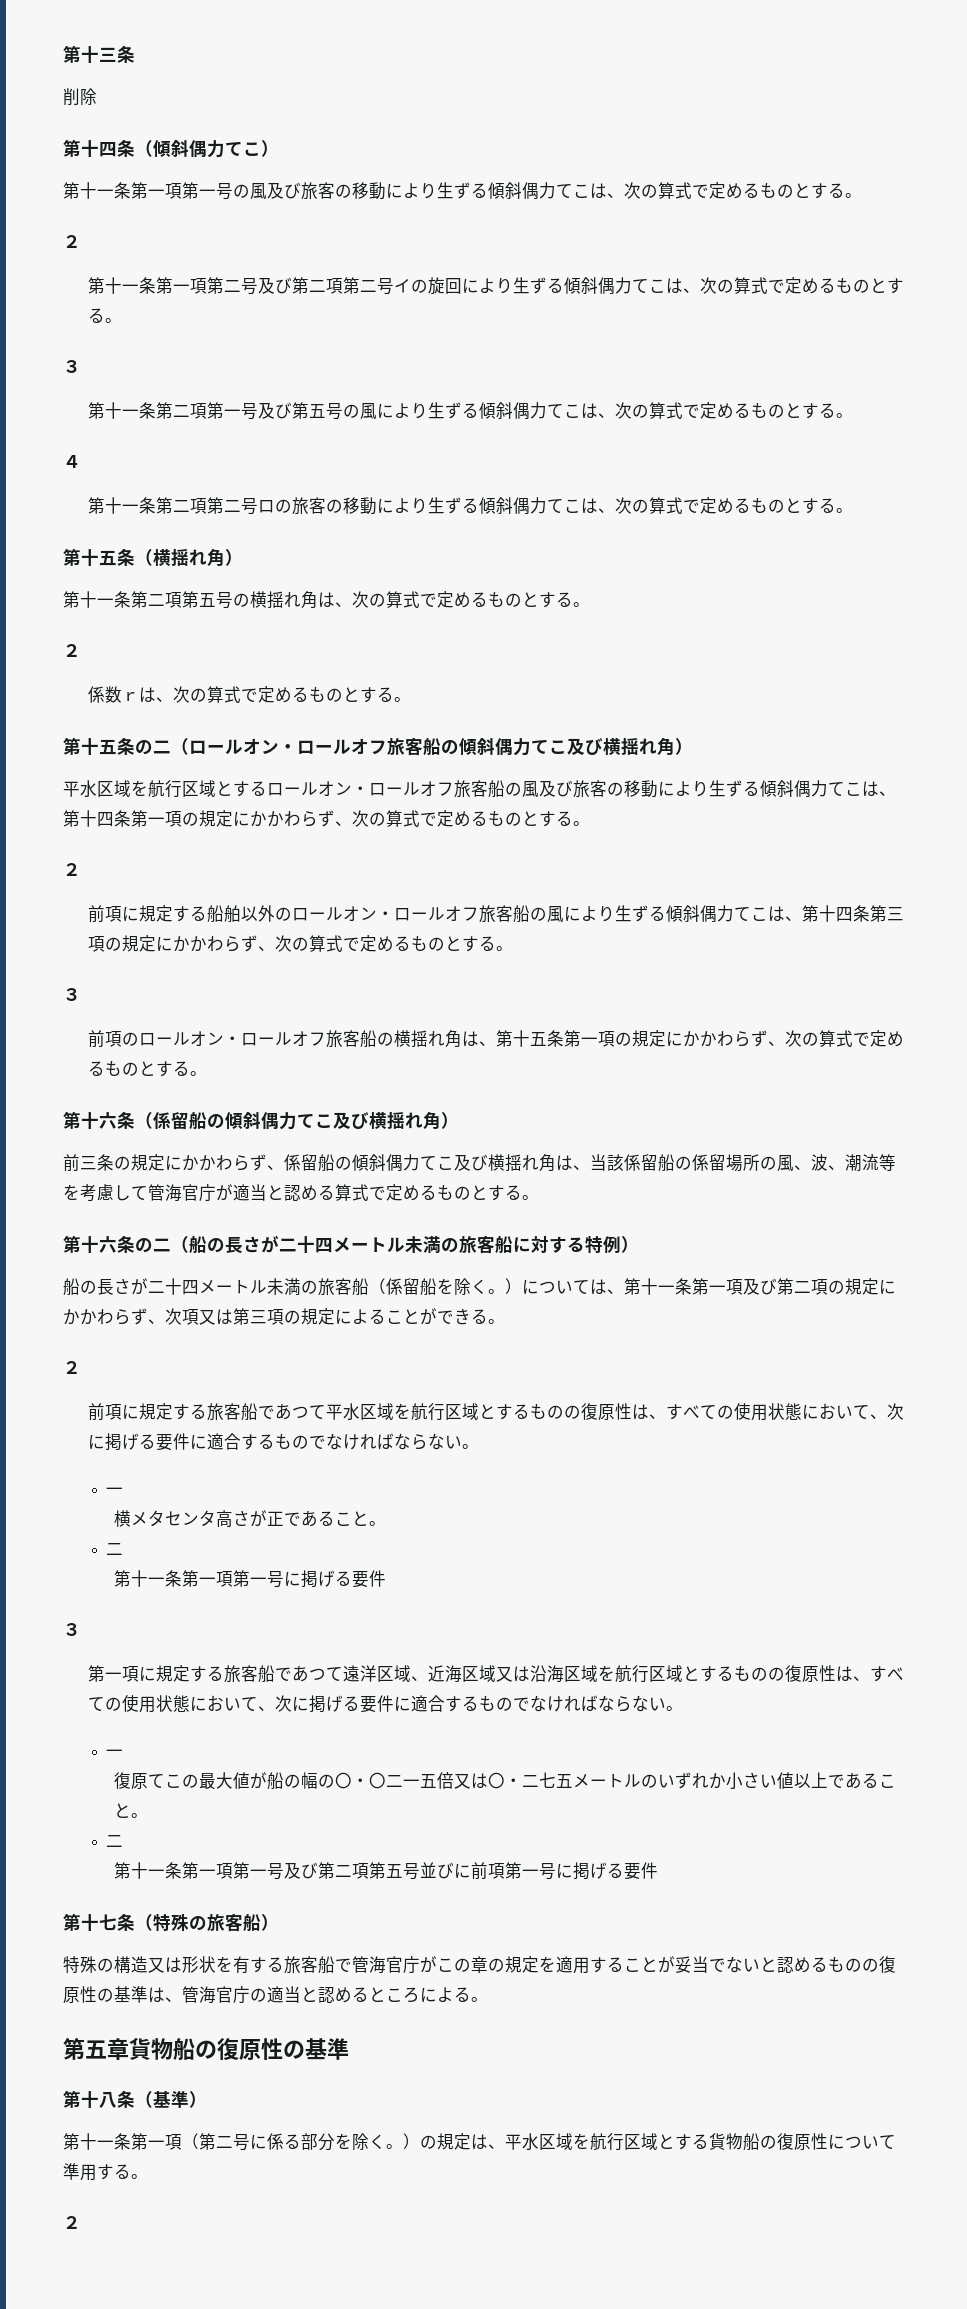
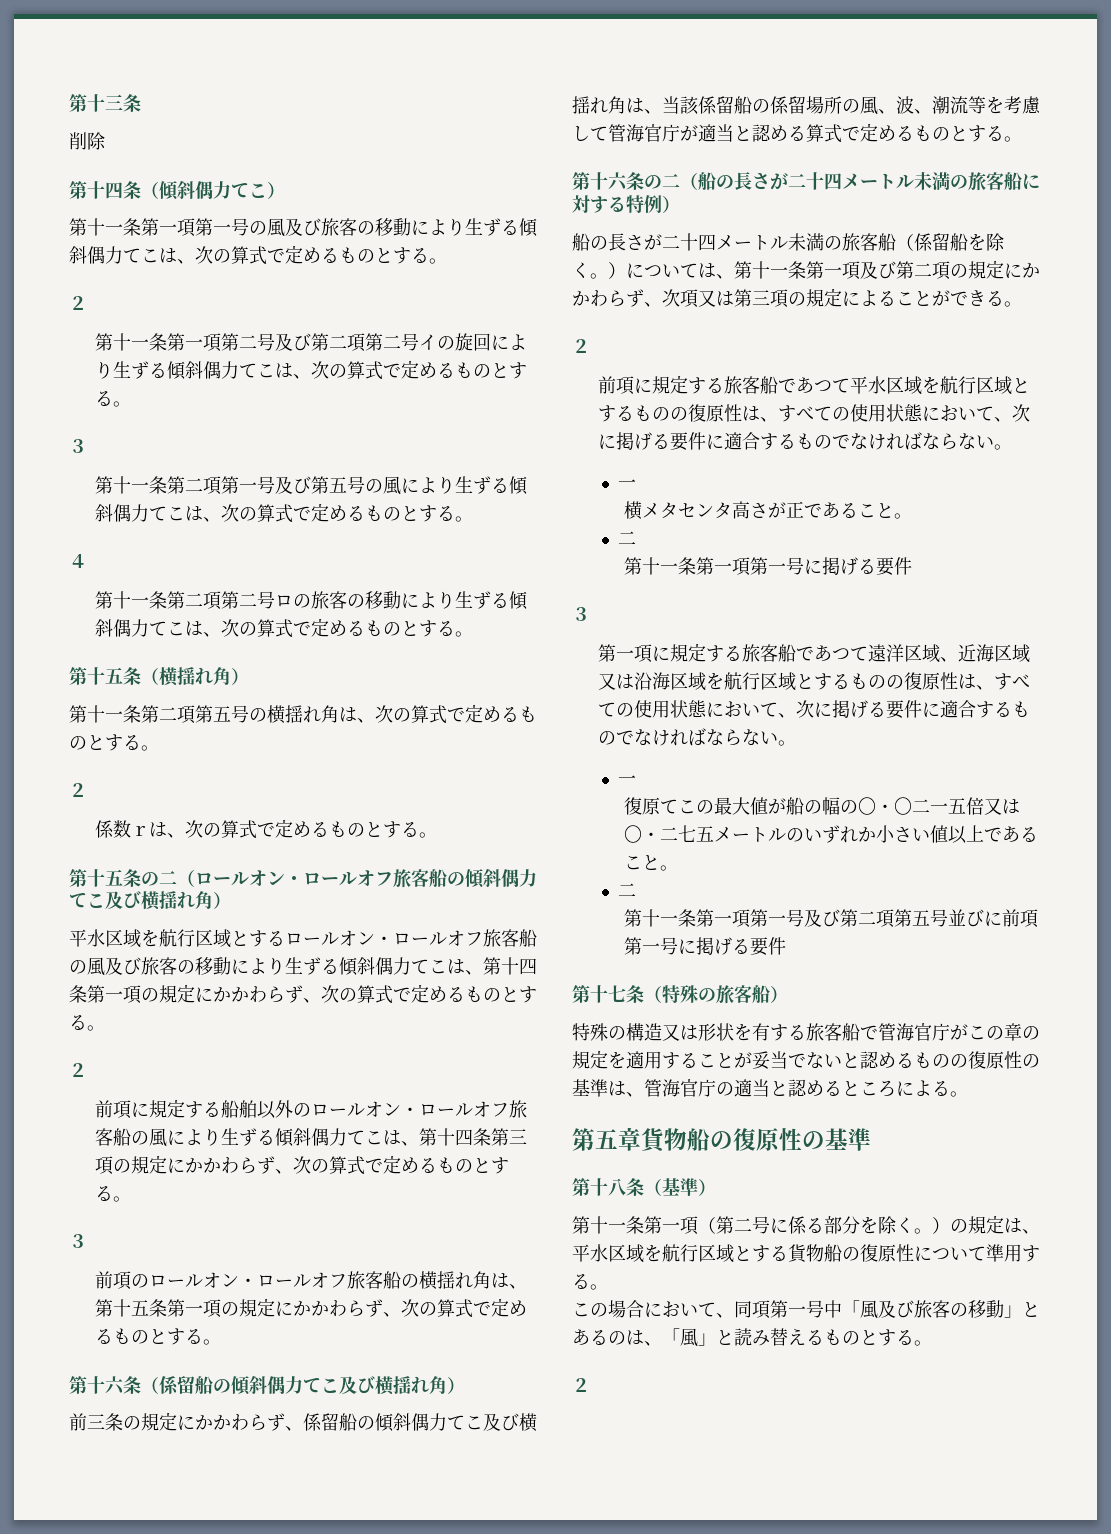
(148, 2176) none -> [572,1300,1040,1319] [572,1328,932,1347] // この場合において、同項第一号中「風及び旅客の移動」とあるのは、「風」と読み替えるものとする。

